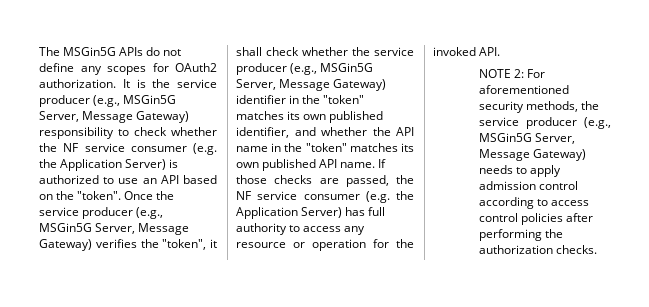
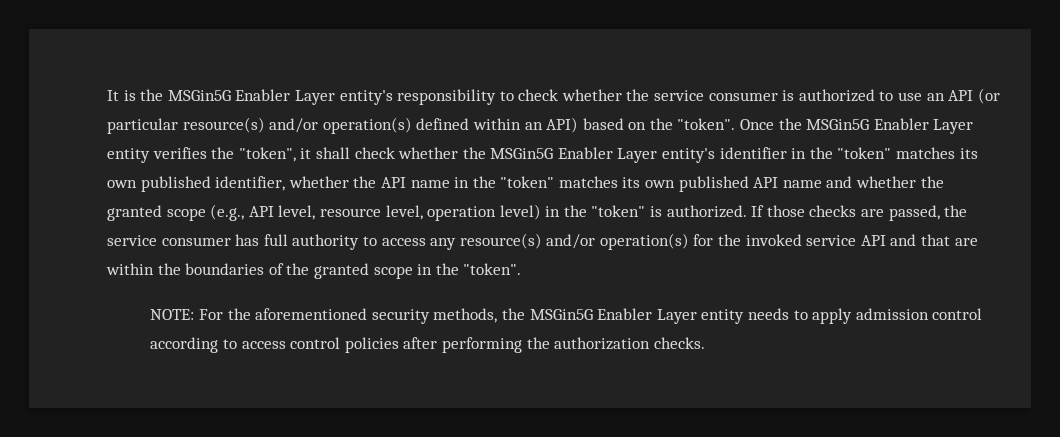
[39,47,182,56] [39,63,217,75] [39,79,217,88] [39,95,177,107] [39,111,190,123] The MSGin5G APIs do not define any scopes for OAuth2 authorization. It is the service producer (e.g., MSGin5G Server, Message Gateway) -> [107,89,393,105] It is the MSGin5G Enabler Layer entity's
[63,143,217,155] [39,159,167,171] NF service consumer (e.g. the Application Server) -> [654,90,778,101] service consumer
(179, 179) none -> [977,88,1000,104] [107,117,579,134] (or particular resource(s) and/or operation(s) defined within an API)
[39,207,164,219] [39,223,190,235] [39,239,92,251] service producer (e.g., MSGin5G Server, Message Gateway) -> [806,118,974,134] [107,148,150,163] MSGin5G Enabler Layer entity
[374,47,414,56] [236,63,374,75] [236,79,387,91] service producer (e.g., MSGin5G Server, Message Gateway) -> [490,147,716,163] MSGin5G Enabler Layer entity's
[294,127,316,136] and -> (286, 183) none
[340,162,376,168] name. -> [782,176,944,188] [107,204,747,221] name and whether the granted scope (e.g., API level, resource level, operation level) in the "token" is authorized.
[236,191,414,203] [236,207,343,219] NF service consumer (e.g. the Application Server) -> [107,235,231,246] service consumer
[236,239,414,251] [433,47,501,56] [478,69,545,78] [478,85,569,94] [478,101,599,113] [478,117,611,129] [478,133,575,144] [478,149,586,161] resource or operation for the invoked API. // NOTE 2: For aforementioned security methods, the service producer (e.g., MSGin5G Server, Message Gateway) -> [459,233,978,250] [106,263,522,279] [150,308,745,324] resource(s) and/or operation(s) for the invoked service API and that are within the boundaries of the granted scope in the "token". // NOTE: For the aforementioned security methods, the MSGin5G Enabler Layer entity

